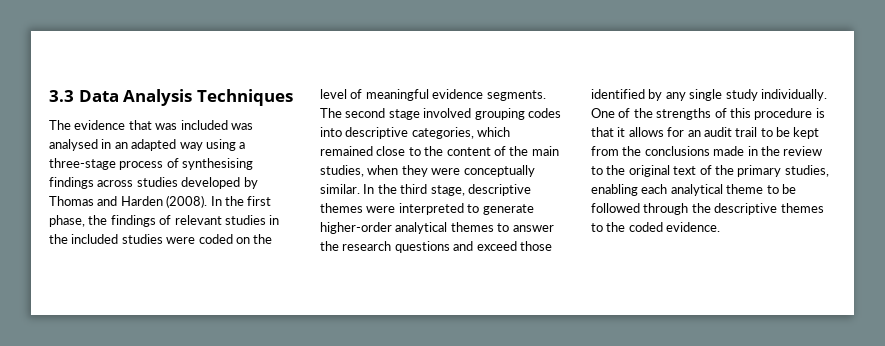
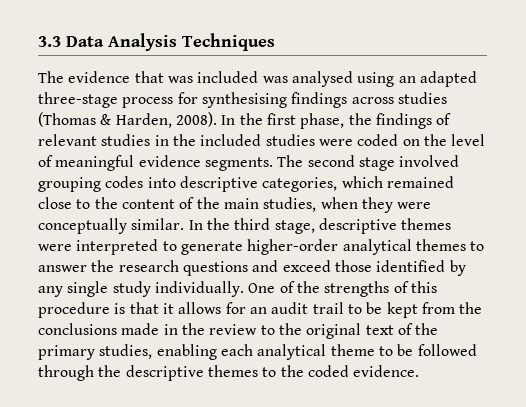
[101,139,112,149] in -> [357,72,395,87] using
[179,139,246,151] way using a -> (477, 79) none
[166,158,179,168] of -> [177,92,198,104] for
[181,177,258,189] [49,195,208,208] developed by Thomas and Harden (2008). -> [38,112,217,128] (Thomas & Harden, 2008).

